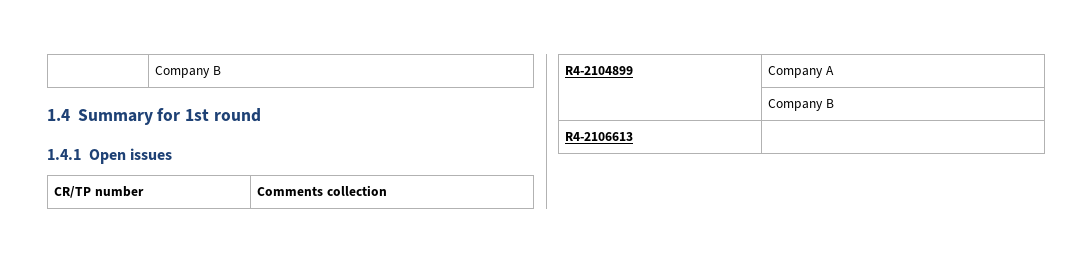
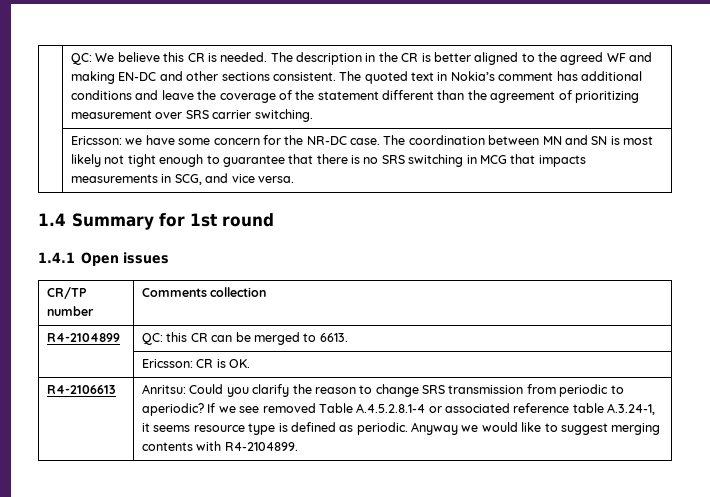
[155,66,221,78] | Company B -> [71,52,653,65] [71,71,642,84] [71,90,639,103] [71,109,313,122] [71,135,654,145] [71,154,586,167] [71,173,294,185] | QC: We believe this CR is needed. The description in the CR is better aligned to the agreed WF and making EN-DC and other sections consistent. The quoted text in Nokia’s comment has additional conditions and leave the coverage of the statement different than the agreement of prioritizing measurement over SRS carrier switching. // | Ericsson: we have some concern for the NR-DC case. The coordination between MN and SN is most likely not tight enough to guarantee that there is no SRS switching in MCG that impacts measurements in SCG, and vice versa.
[768,66,834,78] [768,99,834,111] [565,132,634,141] Company A // | Company B // R4-2106613 | -> [142,332,348,345] [142,359,251,368] [47,385,117,394] [142,384,624,397] [142,403,656,416] [142,422,661,435] [142,441,298,451] QC: this CR can be merged to 6613. // | Ericsson: CR is OK. // R4-2106613 | Anritsu: Could you clarify the reason to change SRS transmission from periodic to aperiodic? If we see removed Table A.4.5.2.8.1-4 or associated reference table A.3.24-1, it seems resource type is defined as periodic. Anyway we would like to suggest merging contents with R4-2104899.

